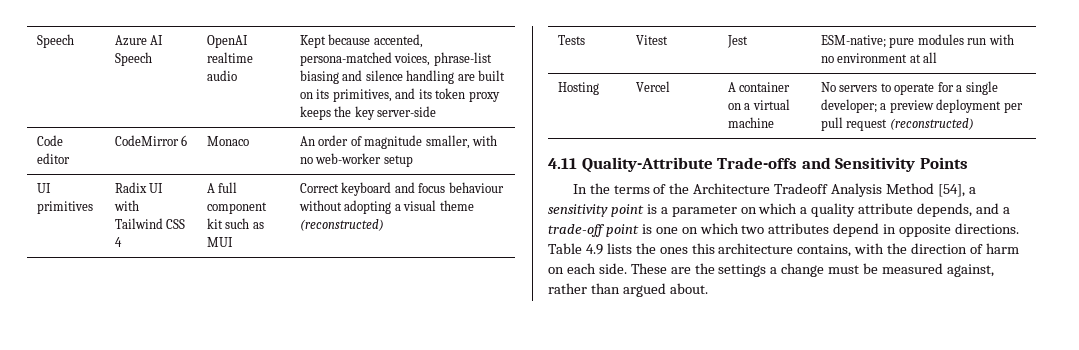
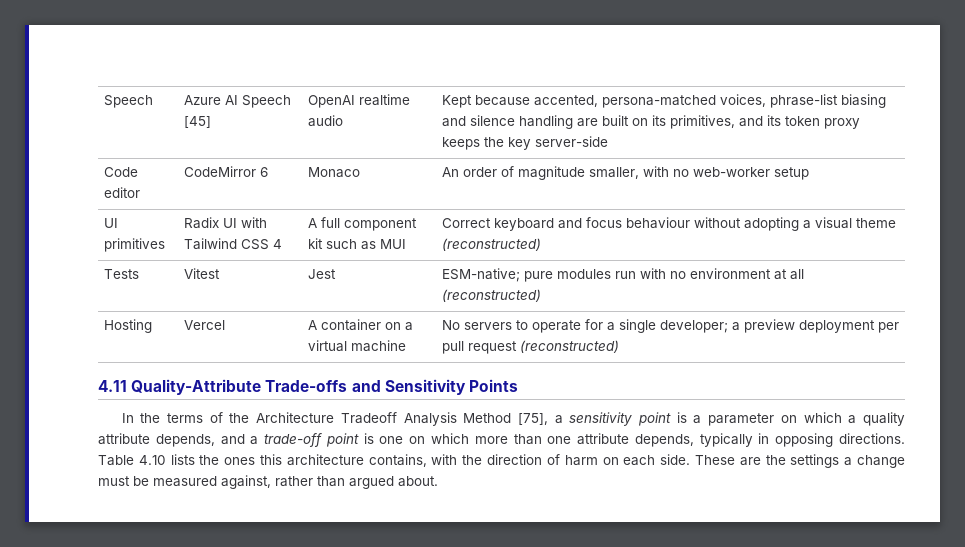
(152, 59) none -> [183,116,211,128] [45]
(938, 57) none -> [441,289,541,302] (reconstructed)
[937,184,965,197] [54], -> [517,413,548,425] [75],
[741,223,952,237] two attributes depend in opposite -> [474,433,834,447] more than one attribute depends, typically in opposing
[585,244,603,255] 4.9 -> [138,455,166,465] 4.10

